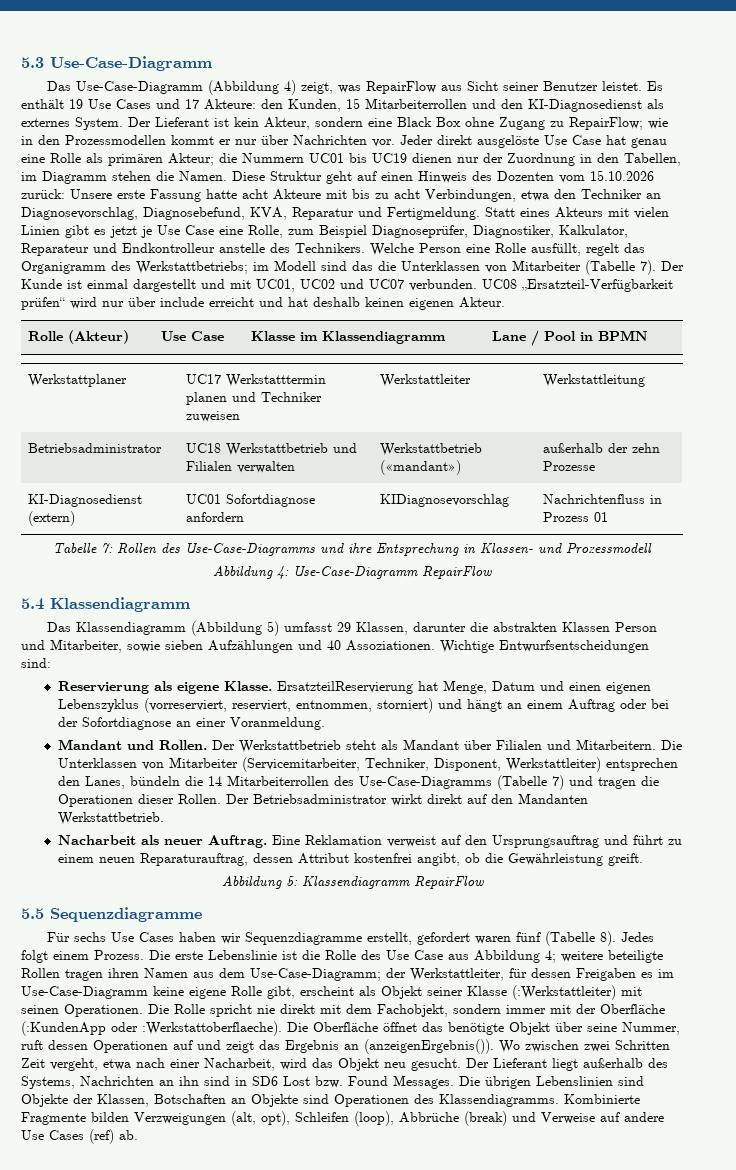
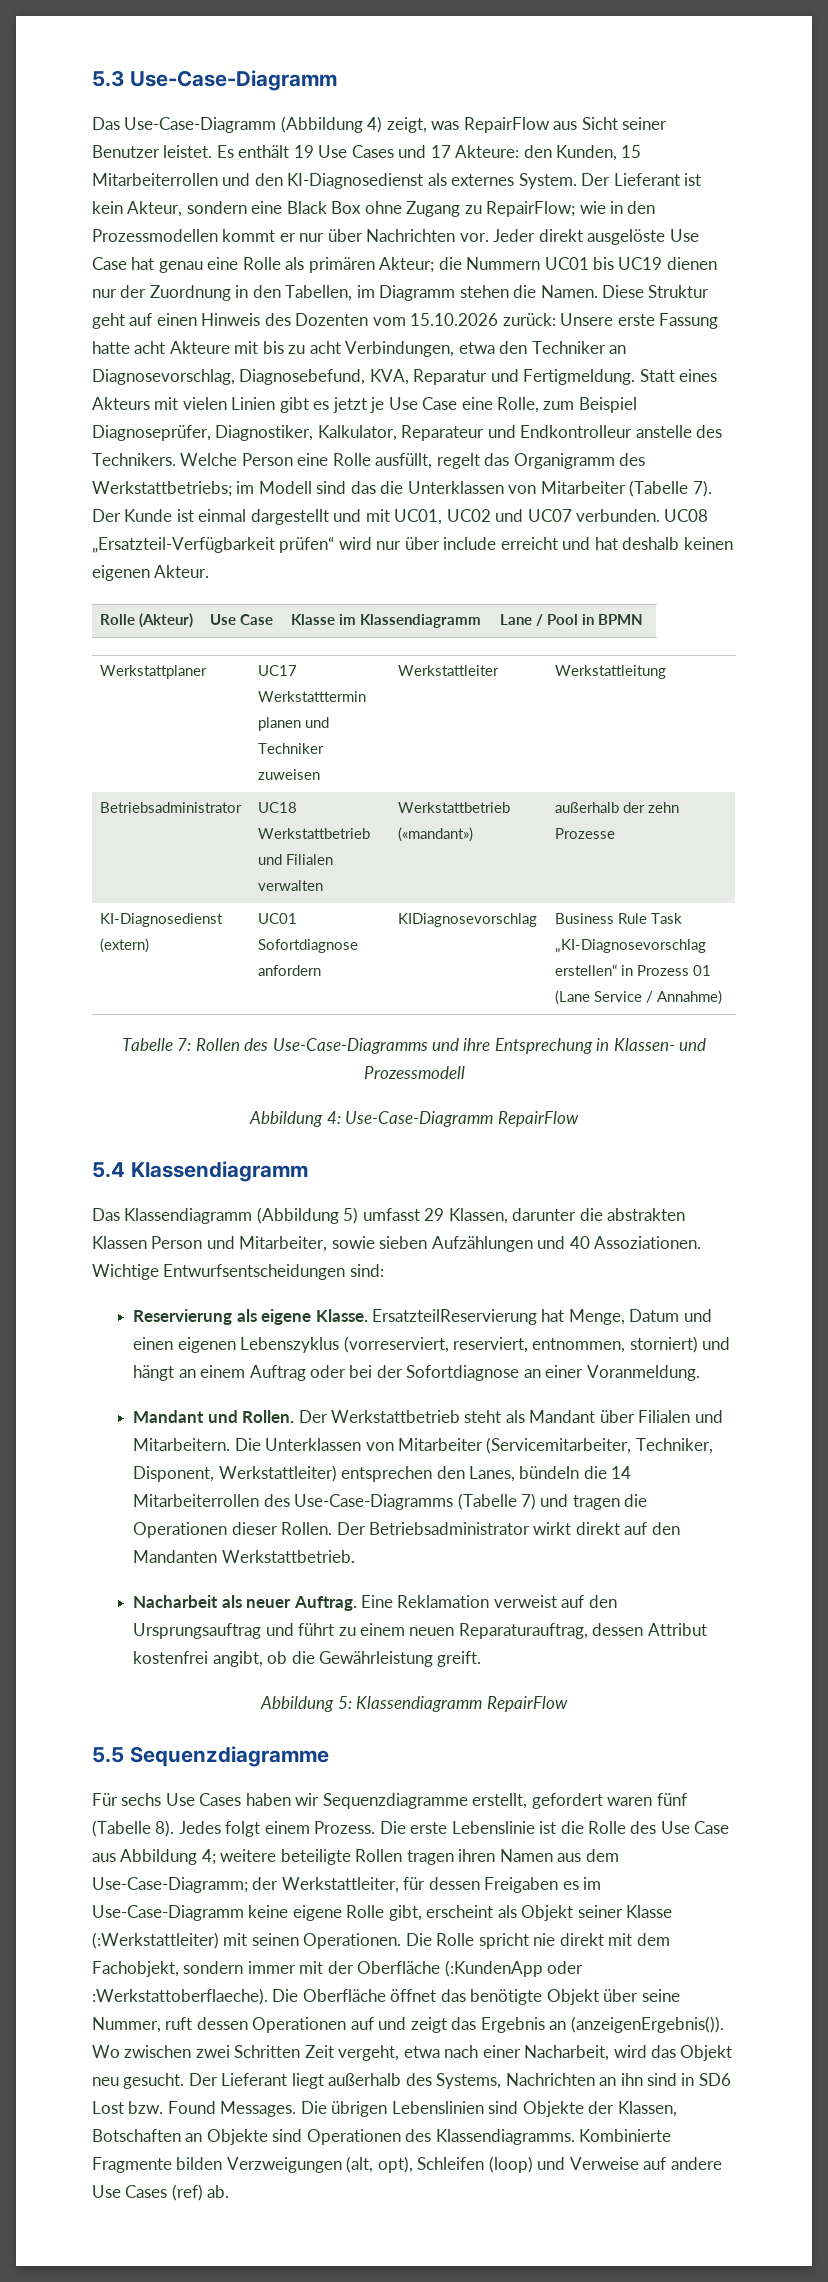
[542,494,645,504] Nachrichtenfluss -> [554,913,682,924] [554,939,706,953] [554,964,617,976] Business Rule Task „KI-Diagnosevorschlag erstellen“
(608, 517) none -> [554,990,722,1005] (Lane Service / Annahme)
[354,1111,507,1126] (loop), Abbrüche (break) -> [488,2156,533,2173] (loop)

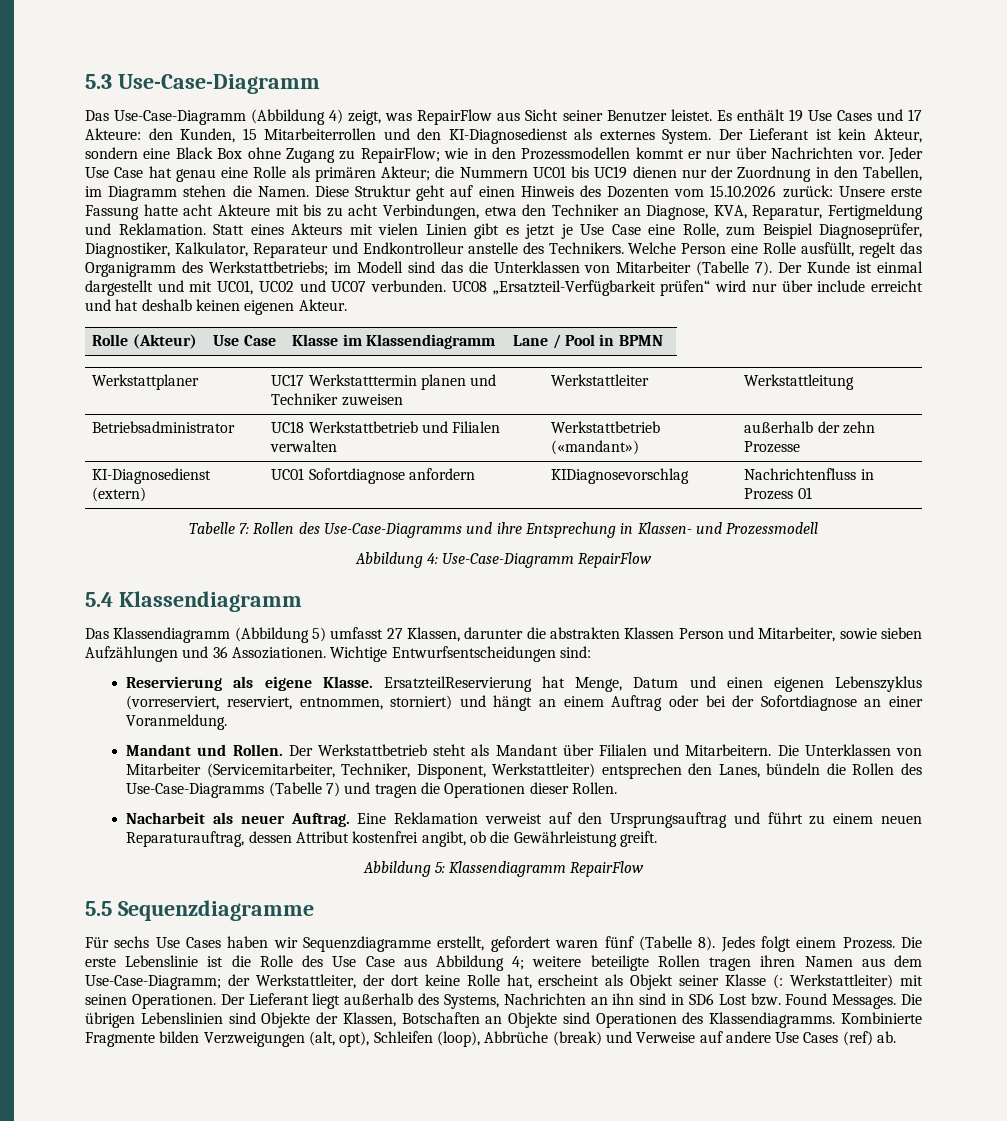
[538,229,666,245] direkt ausgelöste -> (924, 155) none
[92,369,636,385] Diagnosevorschlag, Diagnosebefund, KVA, Reparatur und Fertigmeldung. -> [646,204,923,220] [85,223,206,235] Diagnose, KVA, Reparatur, Fertigmeldung und Reklamation.
[554,913,682,924] [554,939,706,953] [554,964,617,976] Business Rule Task „KI-Diagnosevorschlag erstellen“ -> [744,468,857,480] Nachrichtenfluss
[554,990,722,1005] (Lane Service / Annahme) -> (812, 493) none
[424,1208,445,1221] 29 -> [386,628,403,639] 27
[569,1236,590,1249] 40 -> [212,646,228,658] 36
[611,1466,632,1479] [133,1494,260,1507] 14 Mitarbeiterrollen -> [852,763,895,775] Rollen
[336,1522,680,1535] [133,1550,355,1563] Der Betriebsadministrator wirkt direkt auf den Mandanten Werkstattbetrieb. -> (617, 788) none
[403,1877,602,1893] [92,1905,422,1921] für dessen Freigaben es im Use-Case-Diagramm keine eigene Rolle gibt, -> [362,974,532,989] der dort keine Rolle hat,
[92,1932,219,1949] (:Werkstattleiter) -> [773,974,894,989] (: Werkstattleiter)
[405,1933,670,1949] [92,1960,584,1977] [92,1988,680,2005] [92,2016,724,2033] [92,2045,733,2061] [92,2073,185,2089] Die Rolle spricht nie direkt mit dem Fachobjekt, sondern immer mit der Oberfläche (:KundenApp oder :Werkstattoberflaeche). Die Oberfläche öffnet das benötigte Objekt über seine Nummer, ruft dessen Operationen auf und zeigt das Ergebnis an (anzeigenErgebnis()). Wo zwischen zwei Schritten Zeit vergeht, etwa nach einer Nacharbeit, wird das Objekt neu gesucht. -> (216, 1001) none
[488,2156,533,2173] (loop) -> [436,1031,602,1047] (loop), Abbrüche (break)

